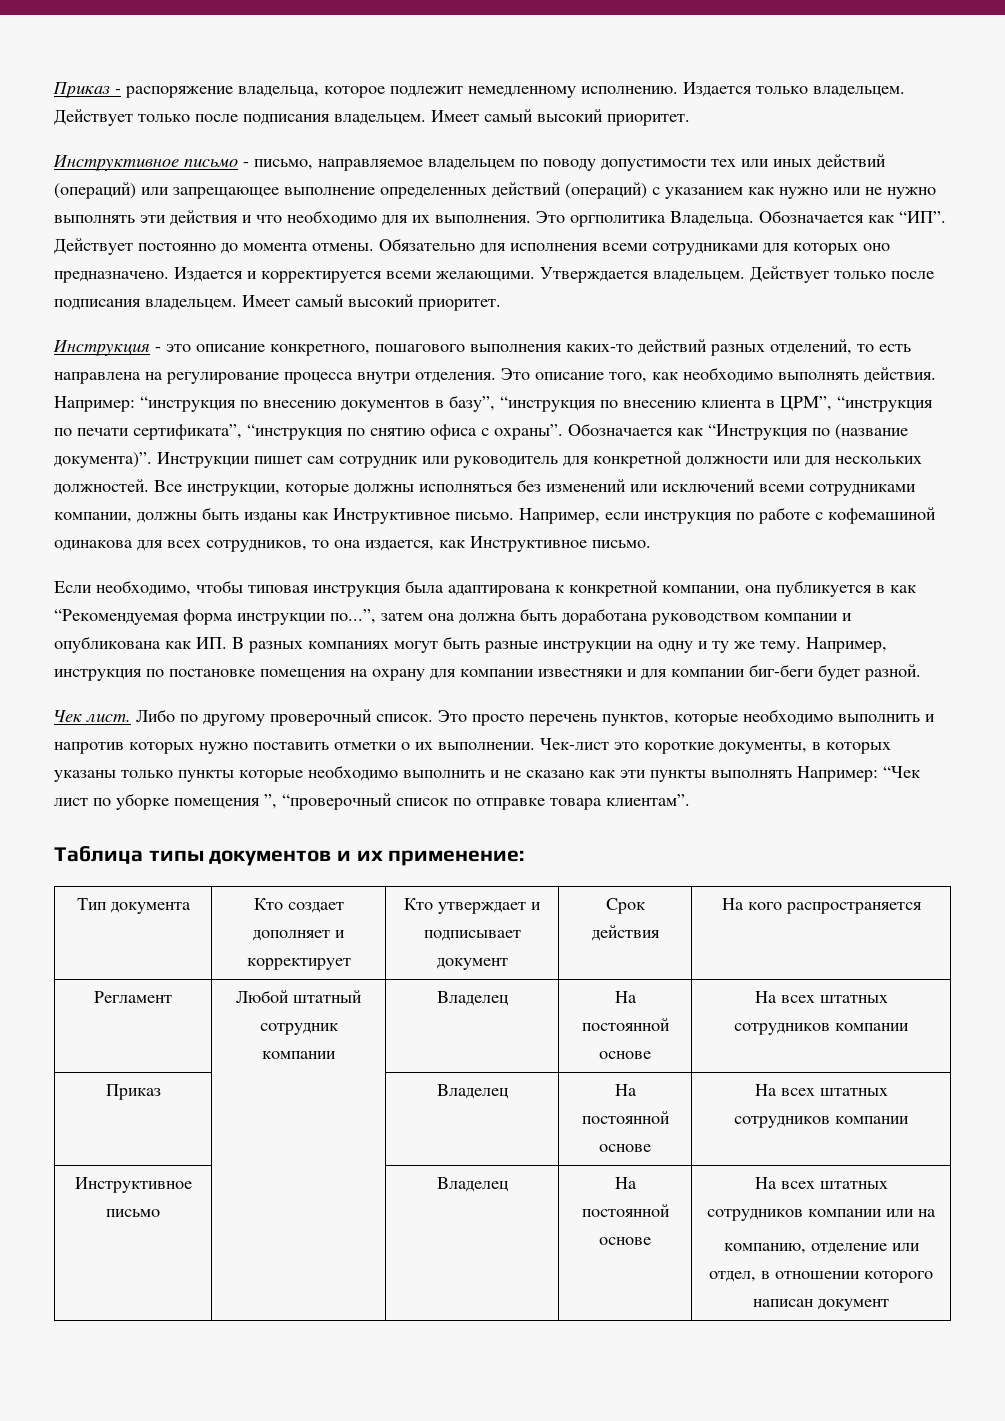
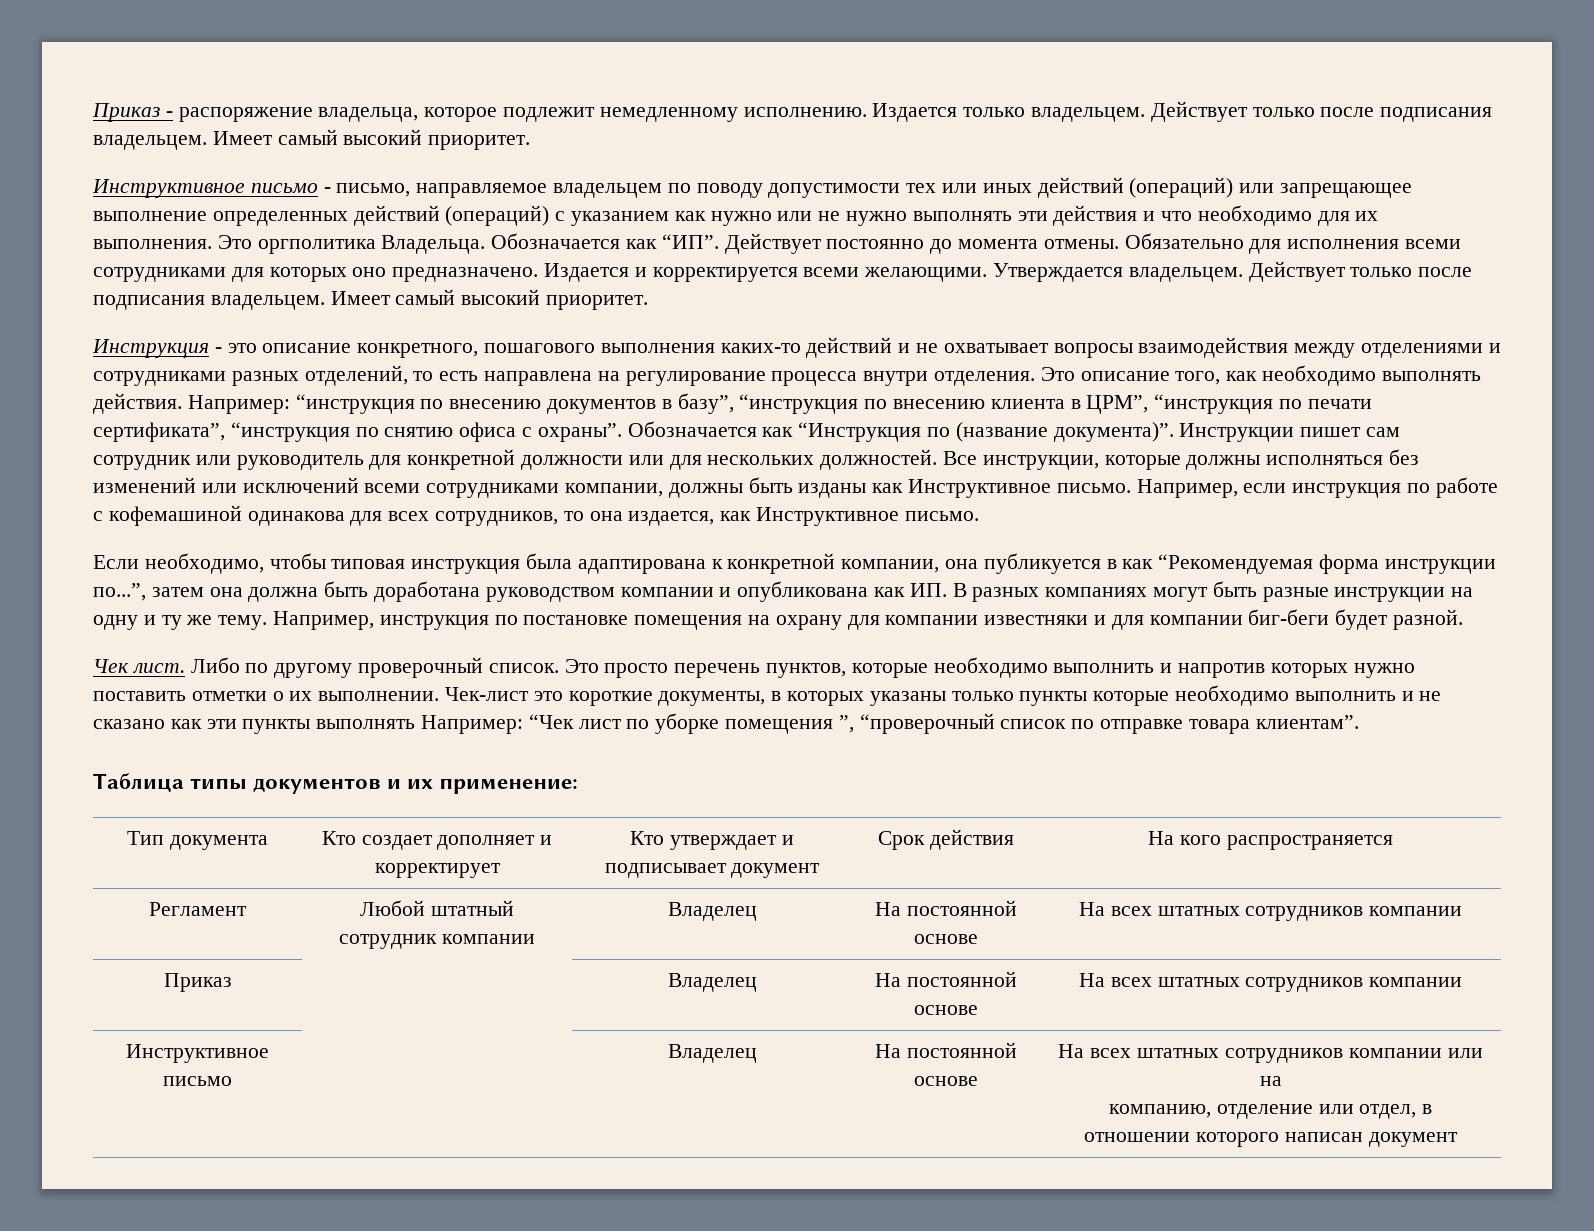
(707, 347) none -> [898,337,1501,358] [93,371,226,386] и не охватывает вопросы взаимодействия между отделениями и сотрудниками

